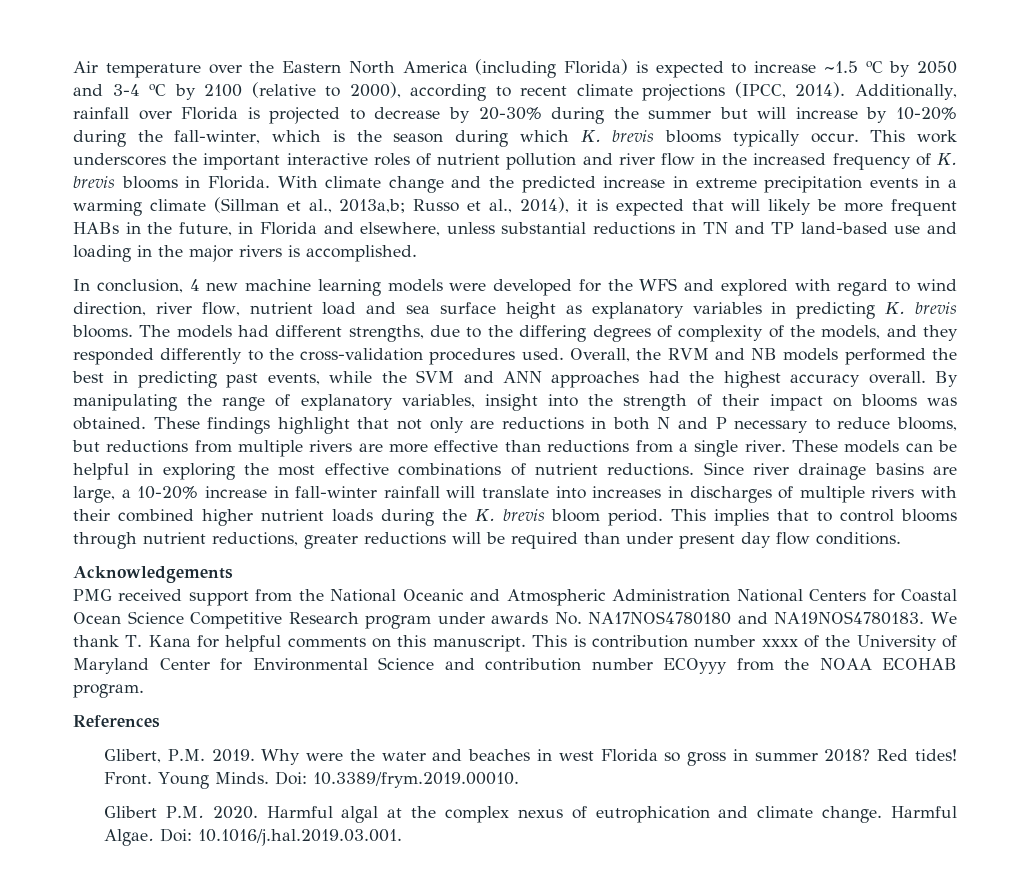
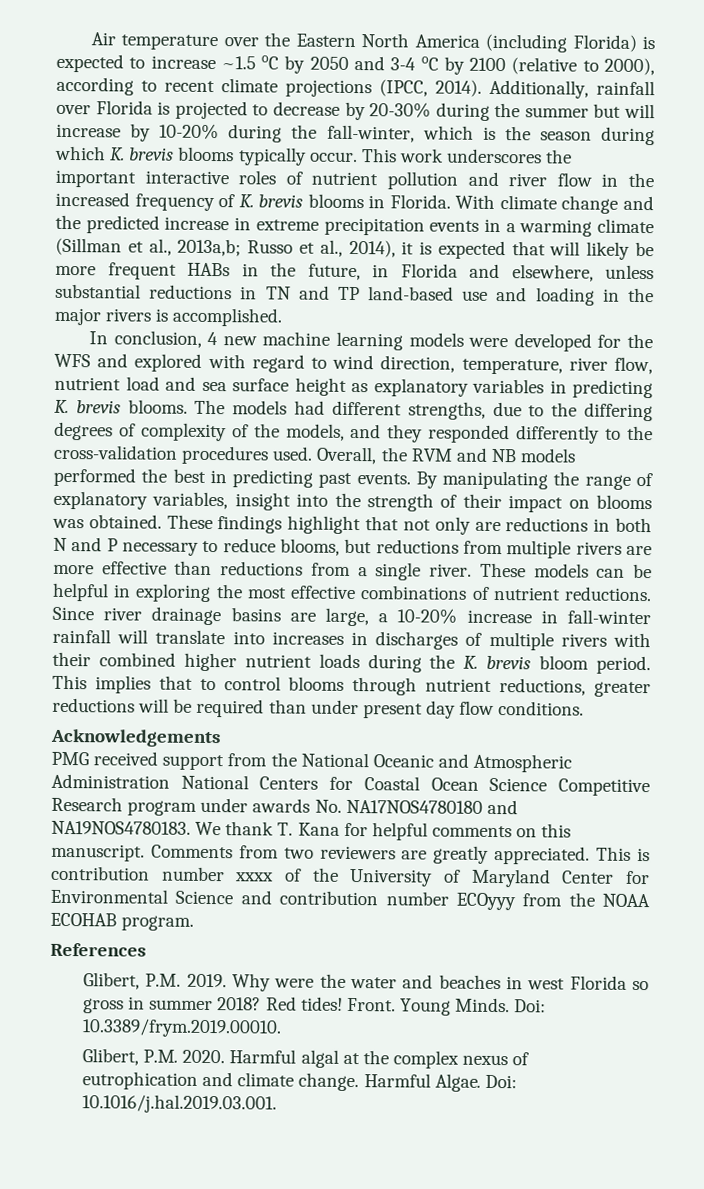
(146, 309) none -> [461,358,563,375] temperature,
[267,370,926,388] events, while the SVM and ANN approaches had the highest accuracy overall. -> [356,473,411,485] events.
(526, 643) none -> [150,844,591,865] Comments from two reviewers are greatly appreciated.
[104,806,158,818] Glibert -> [82,1048,140,1066] Glibert,

